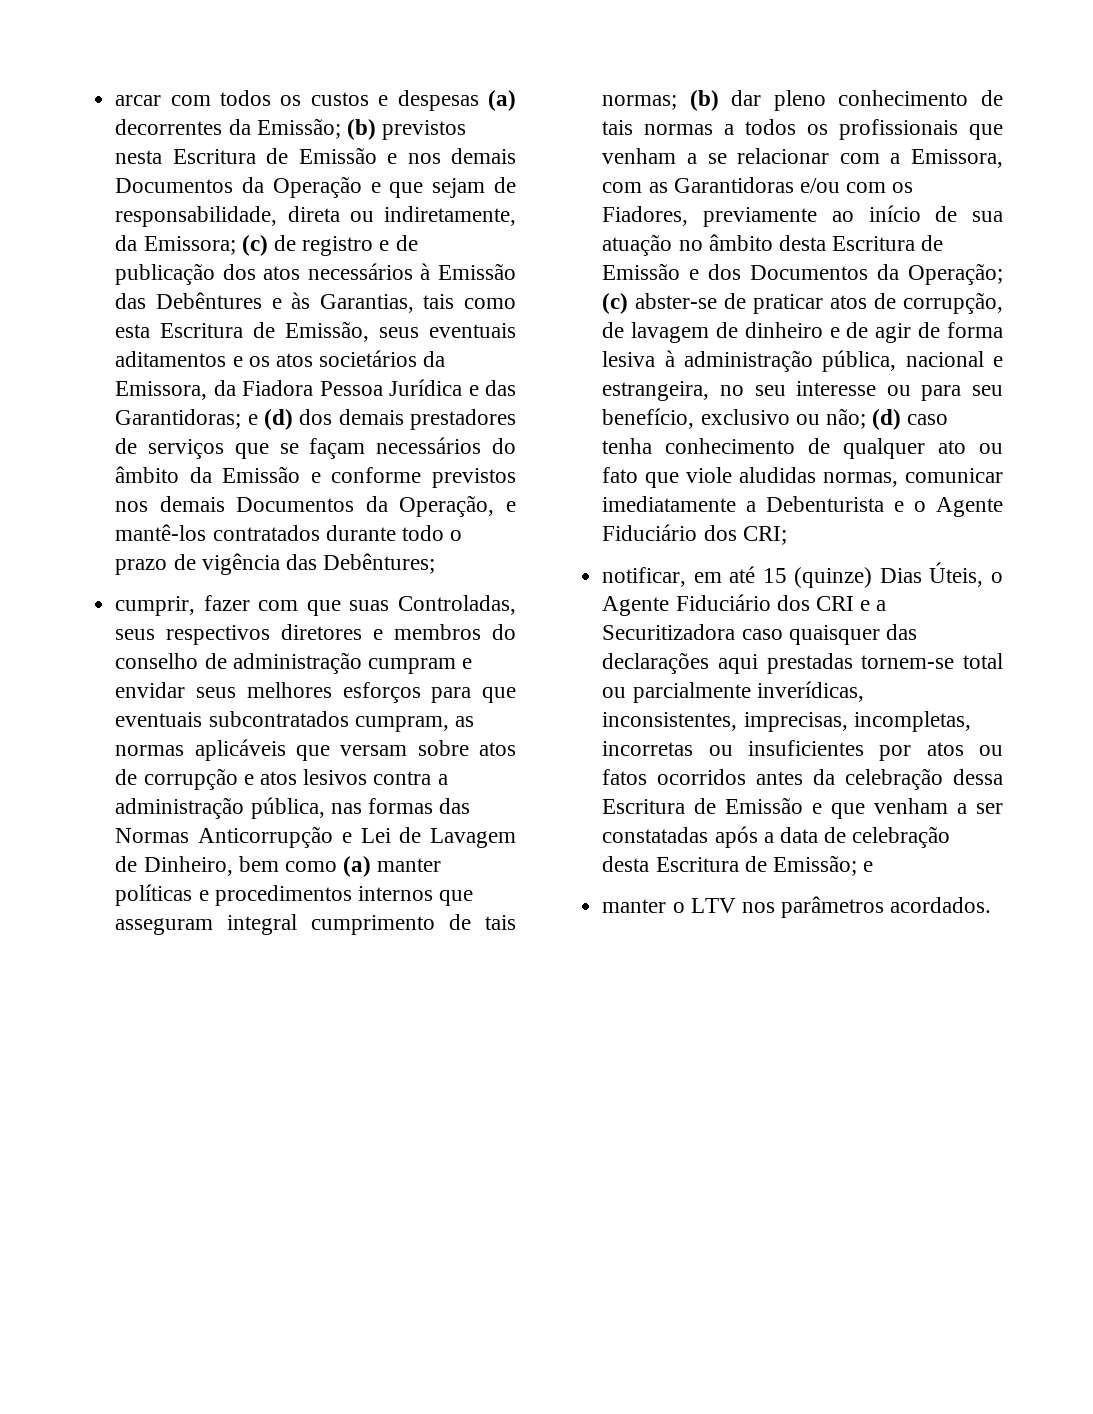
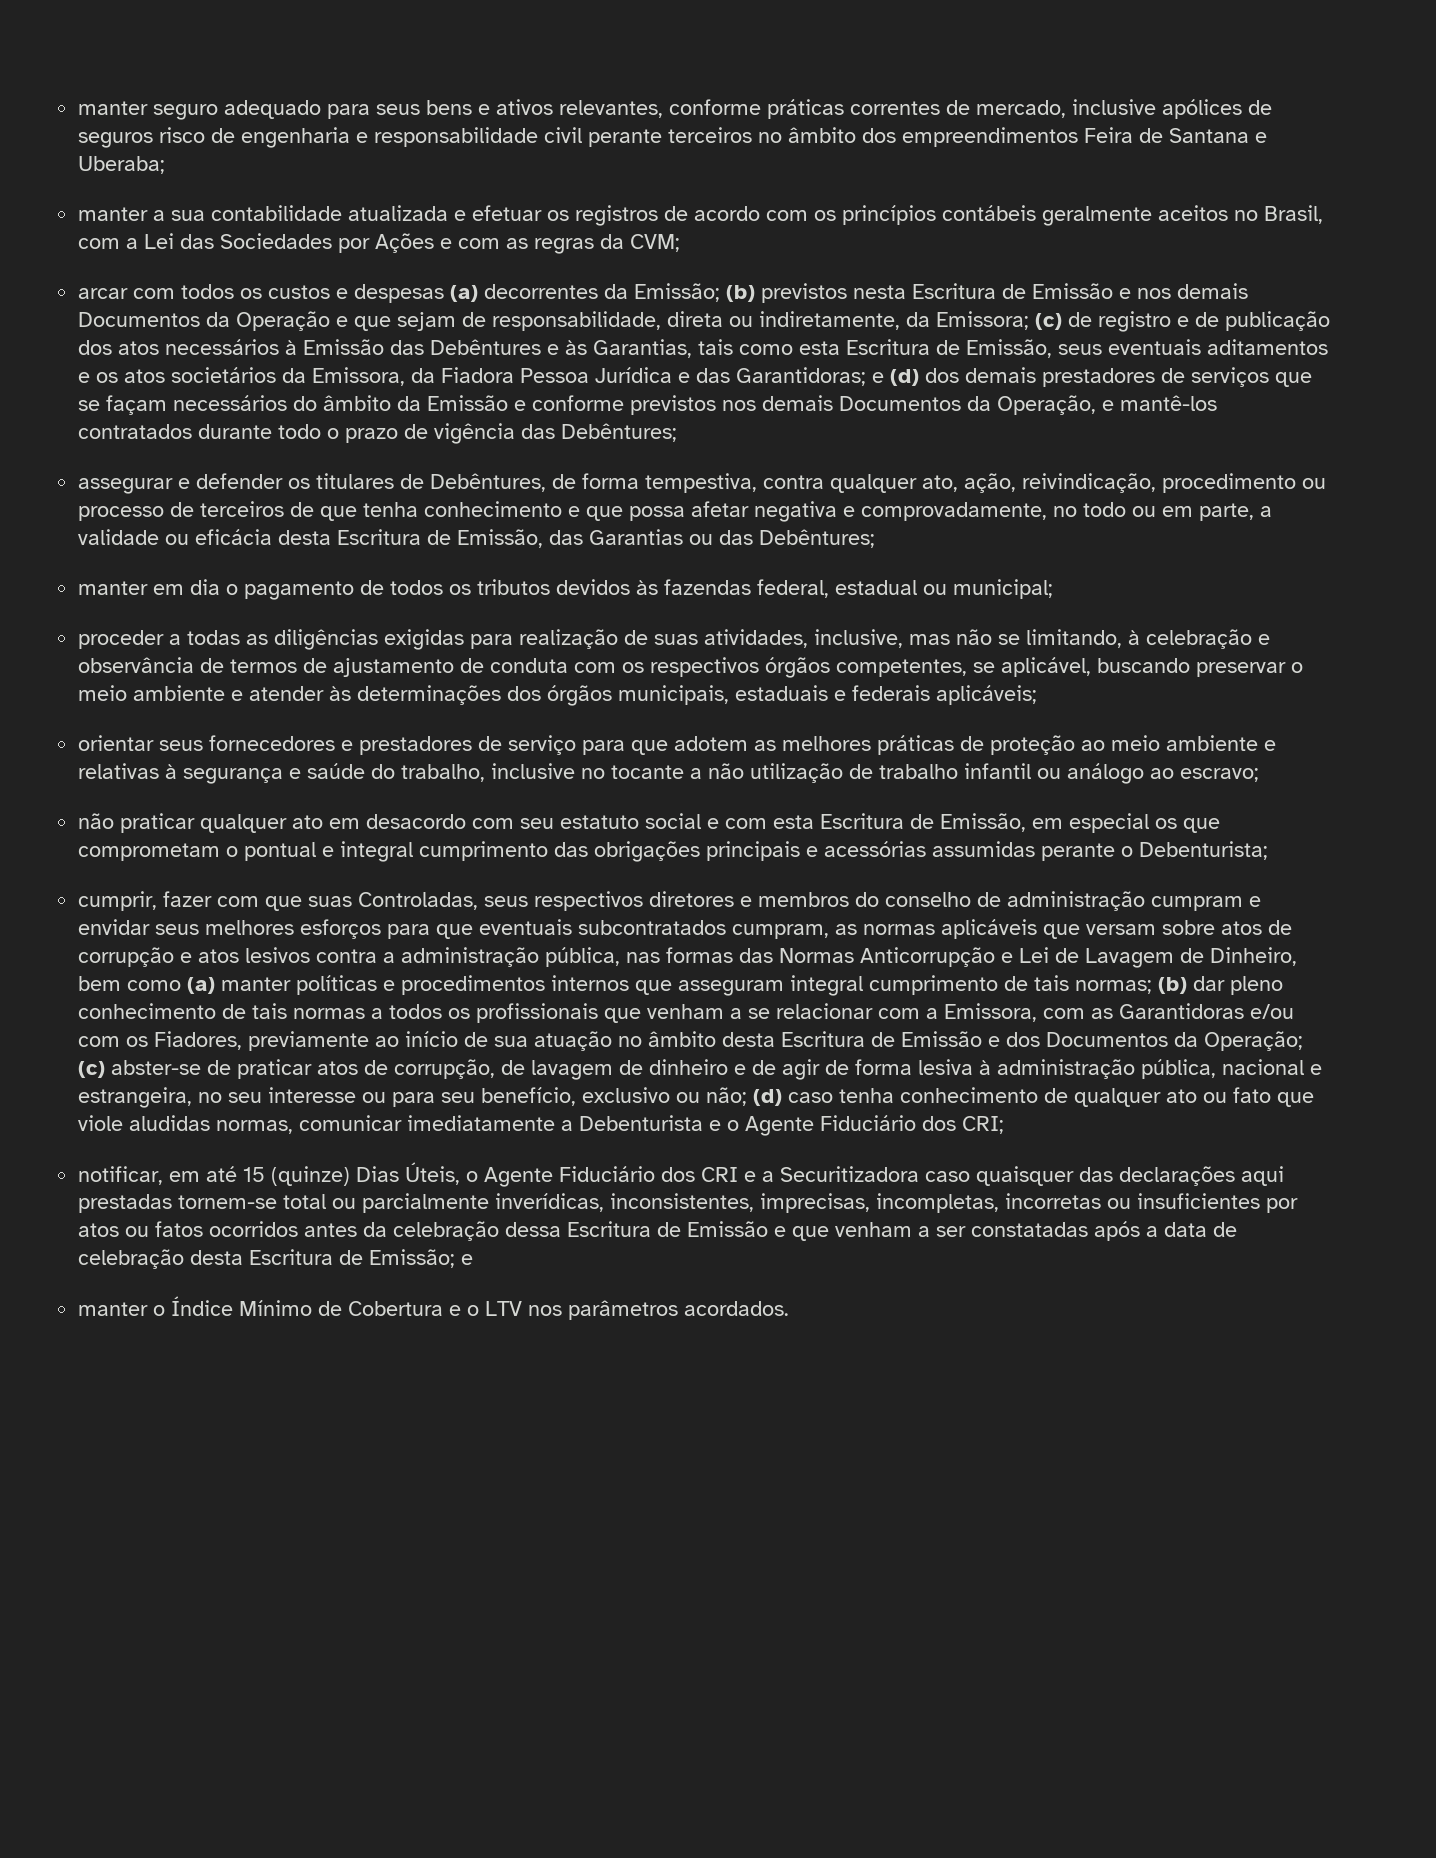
(115, 100) none -> [78,99,1273,120] [78,127,1268,148] [78,156,166,174] [78,205,1324,226] [78,233,681,254] manter seguro adequado para seus bens e ativos relevantes, conforme práticas correntes de mercado, inclusive apólices de seguros risco de engenharia e responsabilidade civil perante terceiros no âmbito dos empreendimentos Feira de Santana e Uberaba; // manter a sua contabilidade atualizada e efetuar os registros de acordo com os princípios contábeis geralmente aceitos no Brasil, com a Lei das Sociedades por Ações e com as regras da CVM; //
(436, 563) none -> [78,473,1327,494] [78,501,1273,522] [78,529,876,548] [78,579,1054,600] [78,629,1271,650] [78,657,1304,678] [78,685,1038,706] [78,735,1277,755] [78,763,1260,784] [78,813,1221,833] [78,841,1269,862] // assegurar e defender os titulares de Debêntures, de forma tempestiva, contra qualquer ato, ação, reivindicação, procedimento ou processo de terceiros de que tenha conhecimento e que possa afetar negativa e comprovadamente, no todo ou em parte, a validade ou eficácia desta Escritura de Emissão, das Garantias ou das Debêntures; // manter em dia o pagamento de todos os tributos devidos às fazendas federal, estadual ou municipal; // proceder a todas as diligências exigidas para realização de suas atividades, inclusive, mas não se limitando, à celebração e observância de termos de ajustamento de conduta com os respectivos órgãos competentes, se aplicável, buscando preservar o meio ambiente e atender às determinações dos órgãos municipais, estaduais e federais aplicáveis; // orientar seus fornecedores e prestadores de serviço para que adotem as melhores práticas de proteção ao meio ambiente e relativas à segurança e saúde do trabalho, inclusive no tocante a não utilização de trabalho infantil ou análogo ao escravo; // não praticar qualquer ato em desacordo com seu estatuto social e com esta Escritura de Emissão, em especial os que comprometam o pontual e integral cumprimento das obrigações principais e acessórias assumidas perante o Debenturista;
(685, 907) none -> [171,1296,480,1316] Índice Mínimo de Cobertura e o

